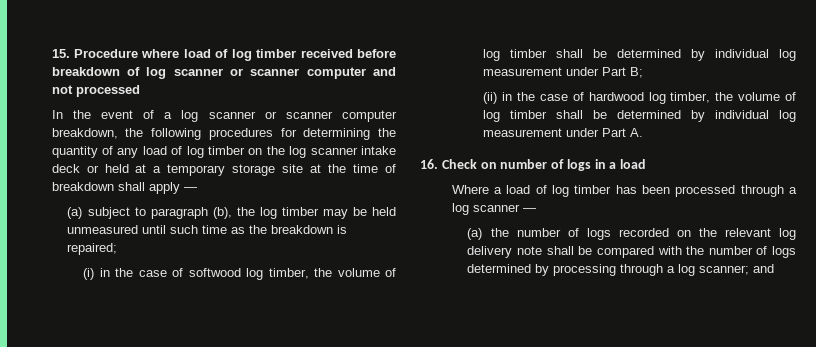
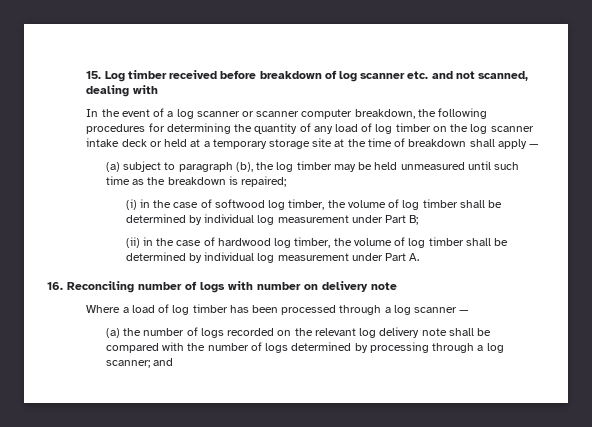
[74,49,252,61] Procedure where load of log -> [104,71,125,82] Log
[229,67,396,79] [51,85,140,97] or scanner computer and not processed -> [407,71,529,81] [86,85,158,97] etc. and not scanned, dealing with
[441,159,647,171] Check on number of logs in a load -> [67,281,397,293] Reconciling number of logs with number on delivery note

